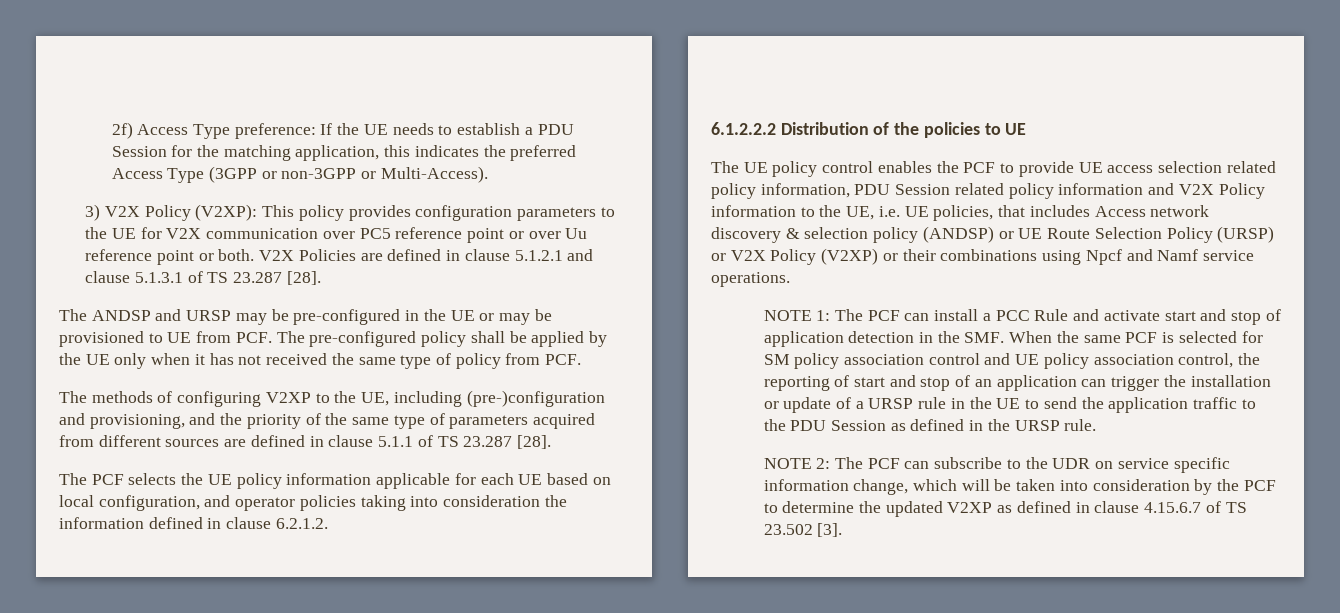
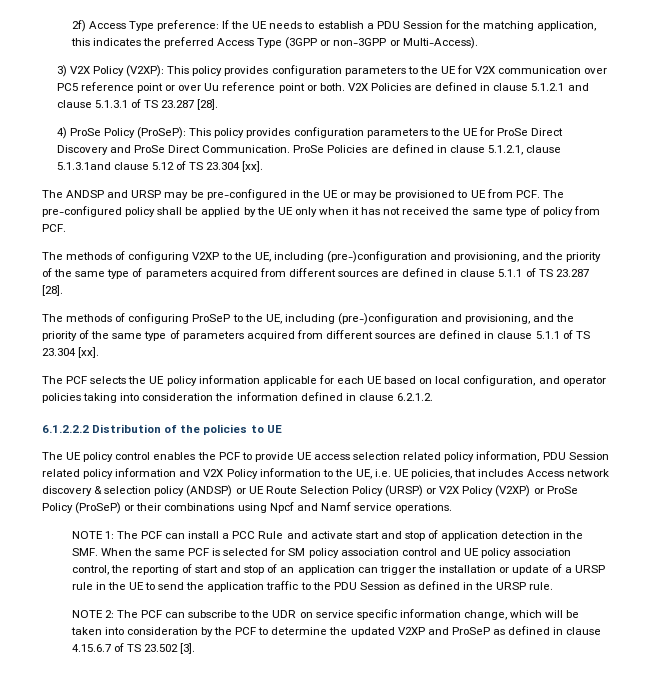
(321, 278) none -> [56,127,564,139] [56,144,562,155] [56,161,264,172] // 4) ProSe Policy (ProSeP): This policy provides configuration parameters to the UE for ProSe Direct Discovery and ProSe Direct Communication. ProSe Policies are defined in clause 5.1.2.1, clause 5.1.3.1and clause 5.12 of TS 23.304 [xx].
(551, 442) none -> [42,313,575,325] [42,330,590,341] [42,347,100,358] // The methods of configuring ProSeP to the UE, including (pre-)configuration and provisioning, and the priority of the same type of parameters acquired from different sources are defined in clause 5.1.1 of TS 23.304 [xx].
(898, 257) none -> [546,486,578,494] [42,502,135,514] ProSe Policy (ProSeP) or
(993, 507) none -> [427,627,490,635] and ProSeP

